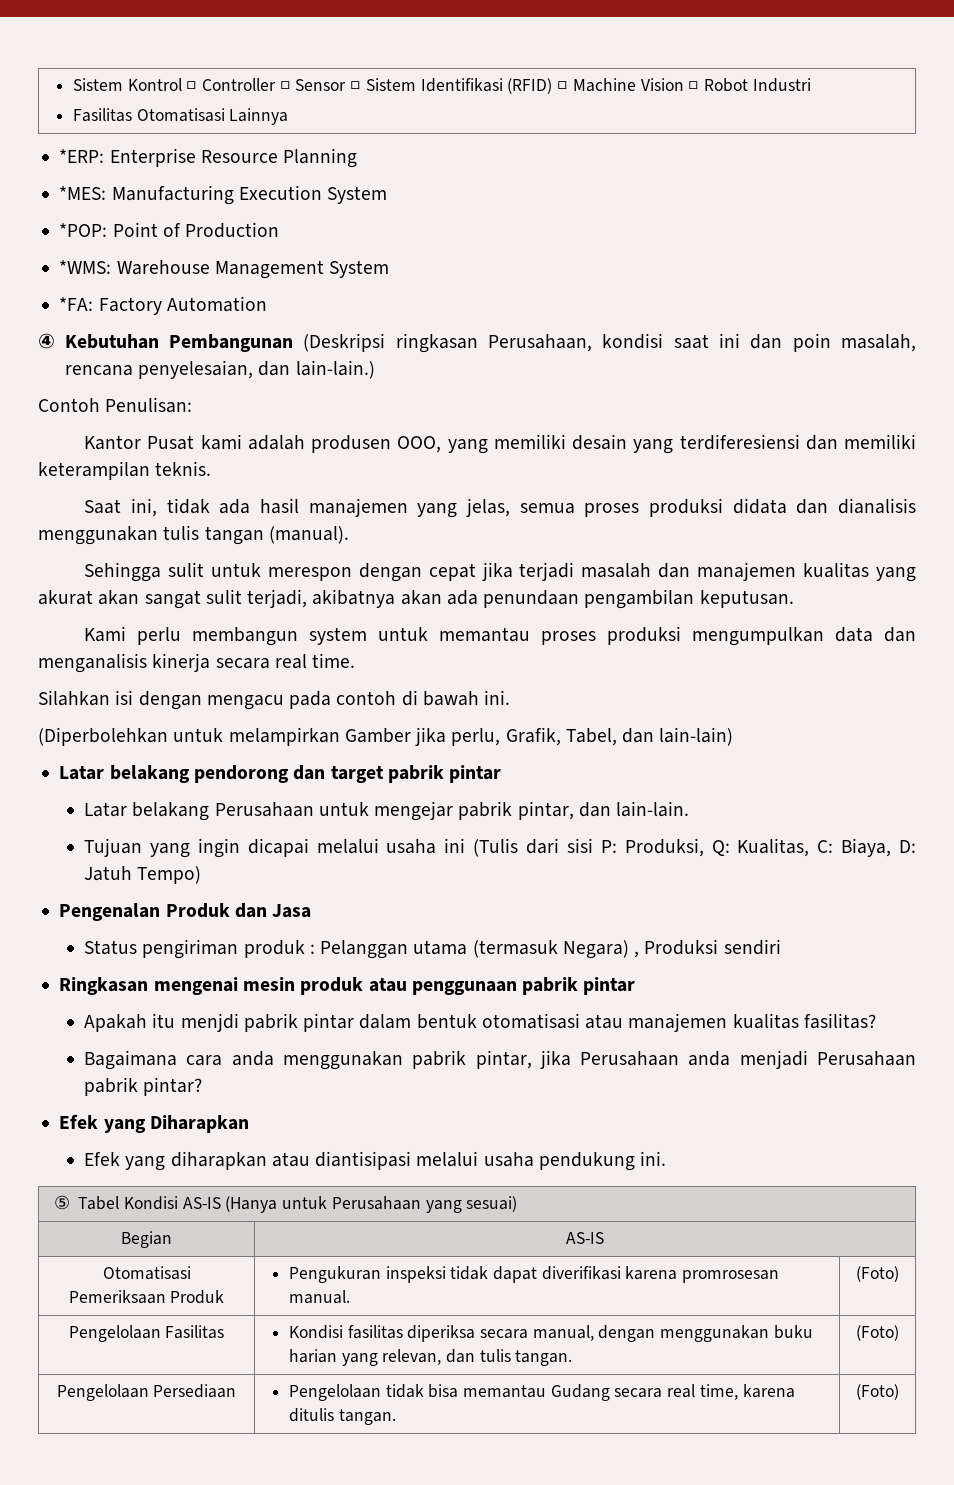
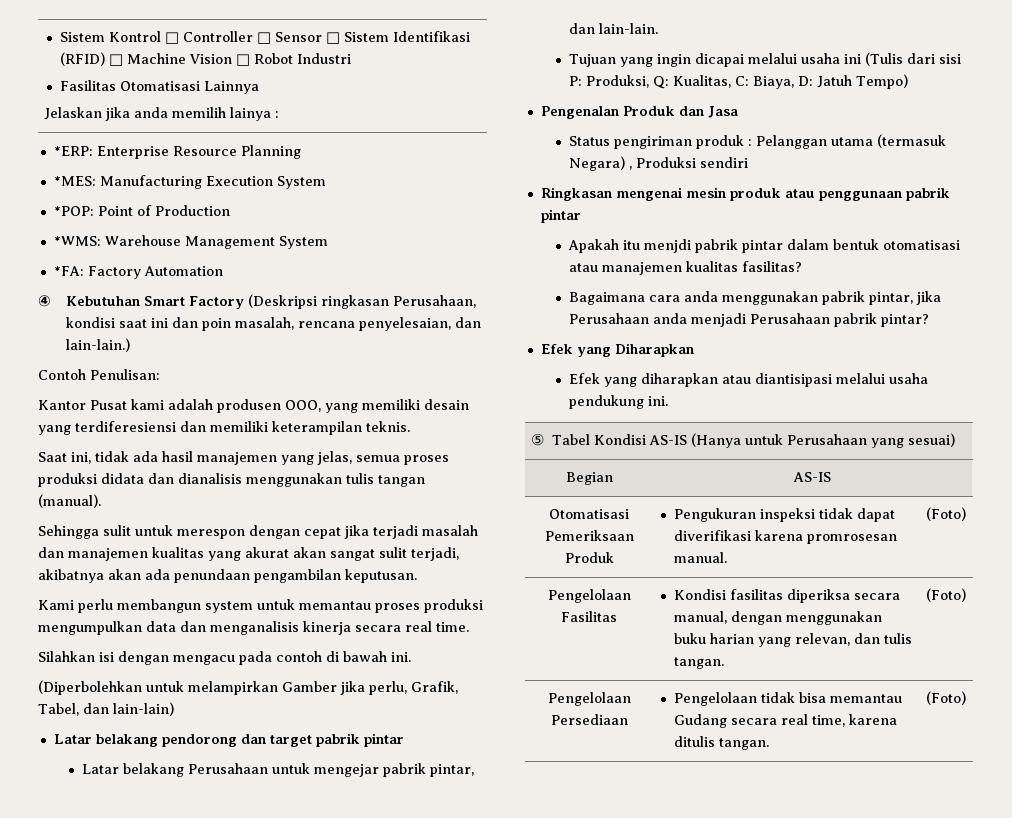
(289, 116) none -> [44,107,280,121] // Jelaskan jika anda memilih lainya :
[169,334,294,352] Pembangunan -> [143,296,244,309] Smart Factory

